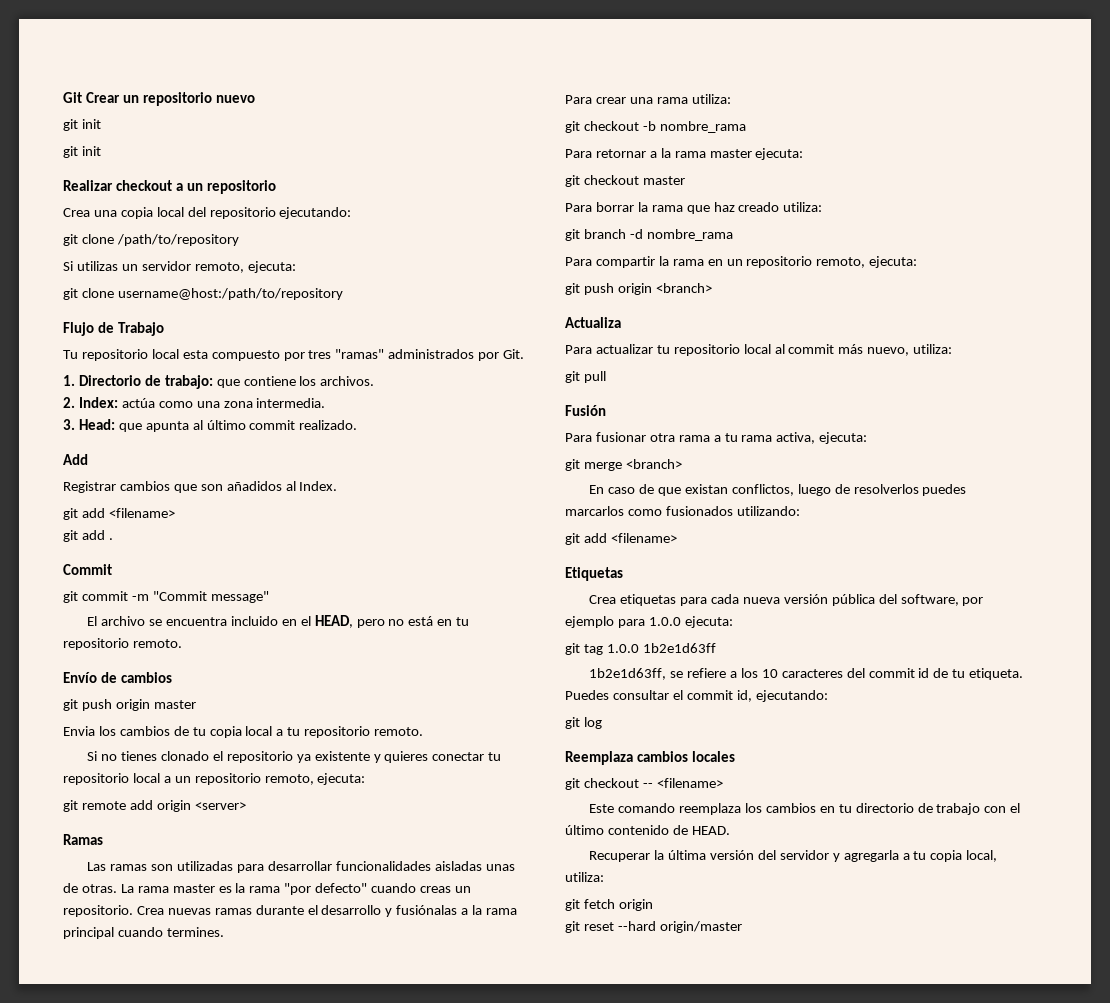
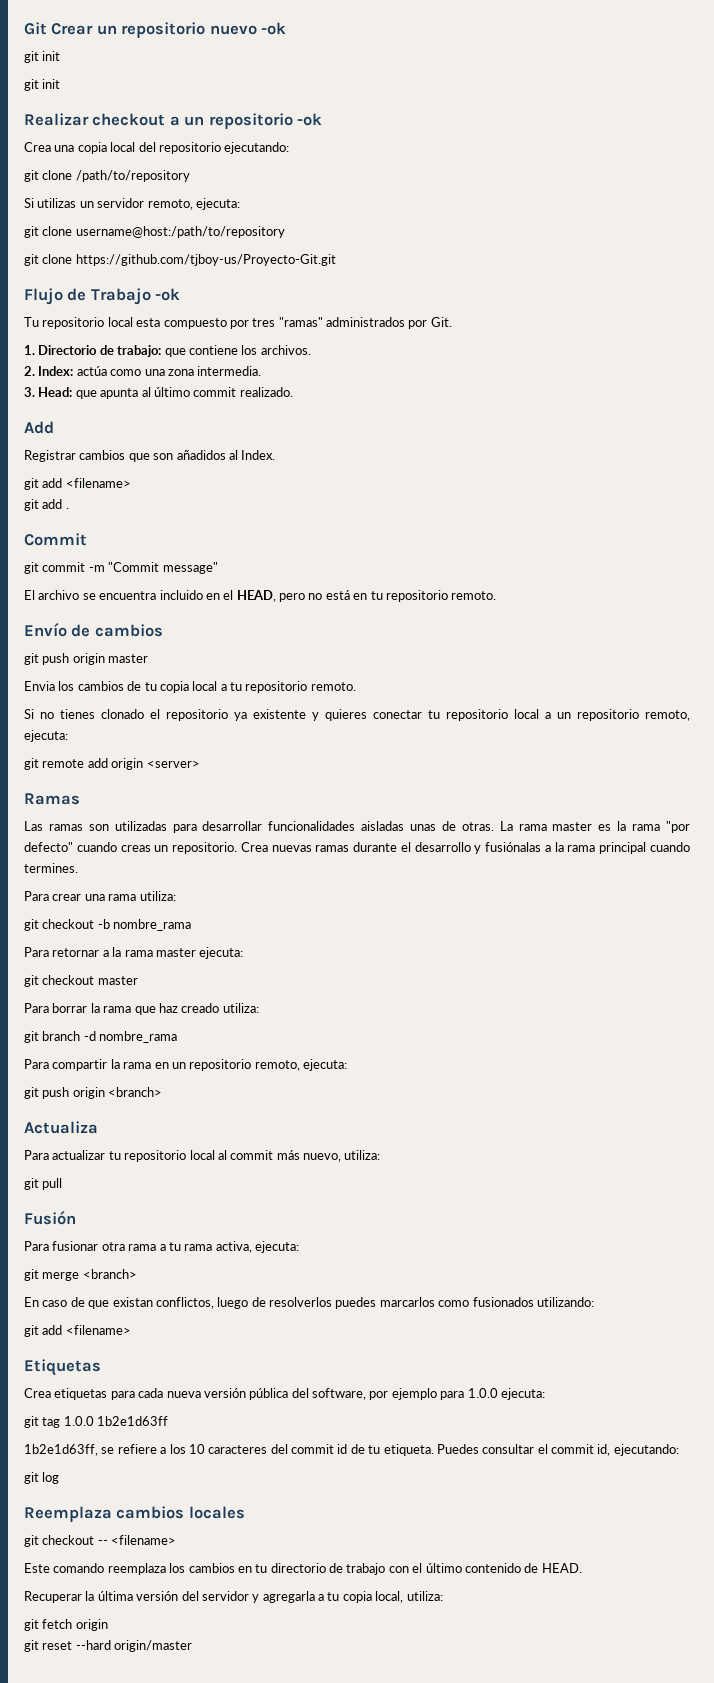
(256, 99) none -> [261,22,287,35] -ok
(277, 187) none -> [297,113,323,126] -ok
(343, 294) none -> [24,254,336,266] // git clone https://github.com/tjboy-us/Proyecto-Git.git
(165, 329) none -> [155,288,181,301] -ok

